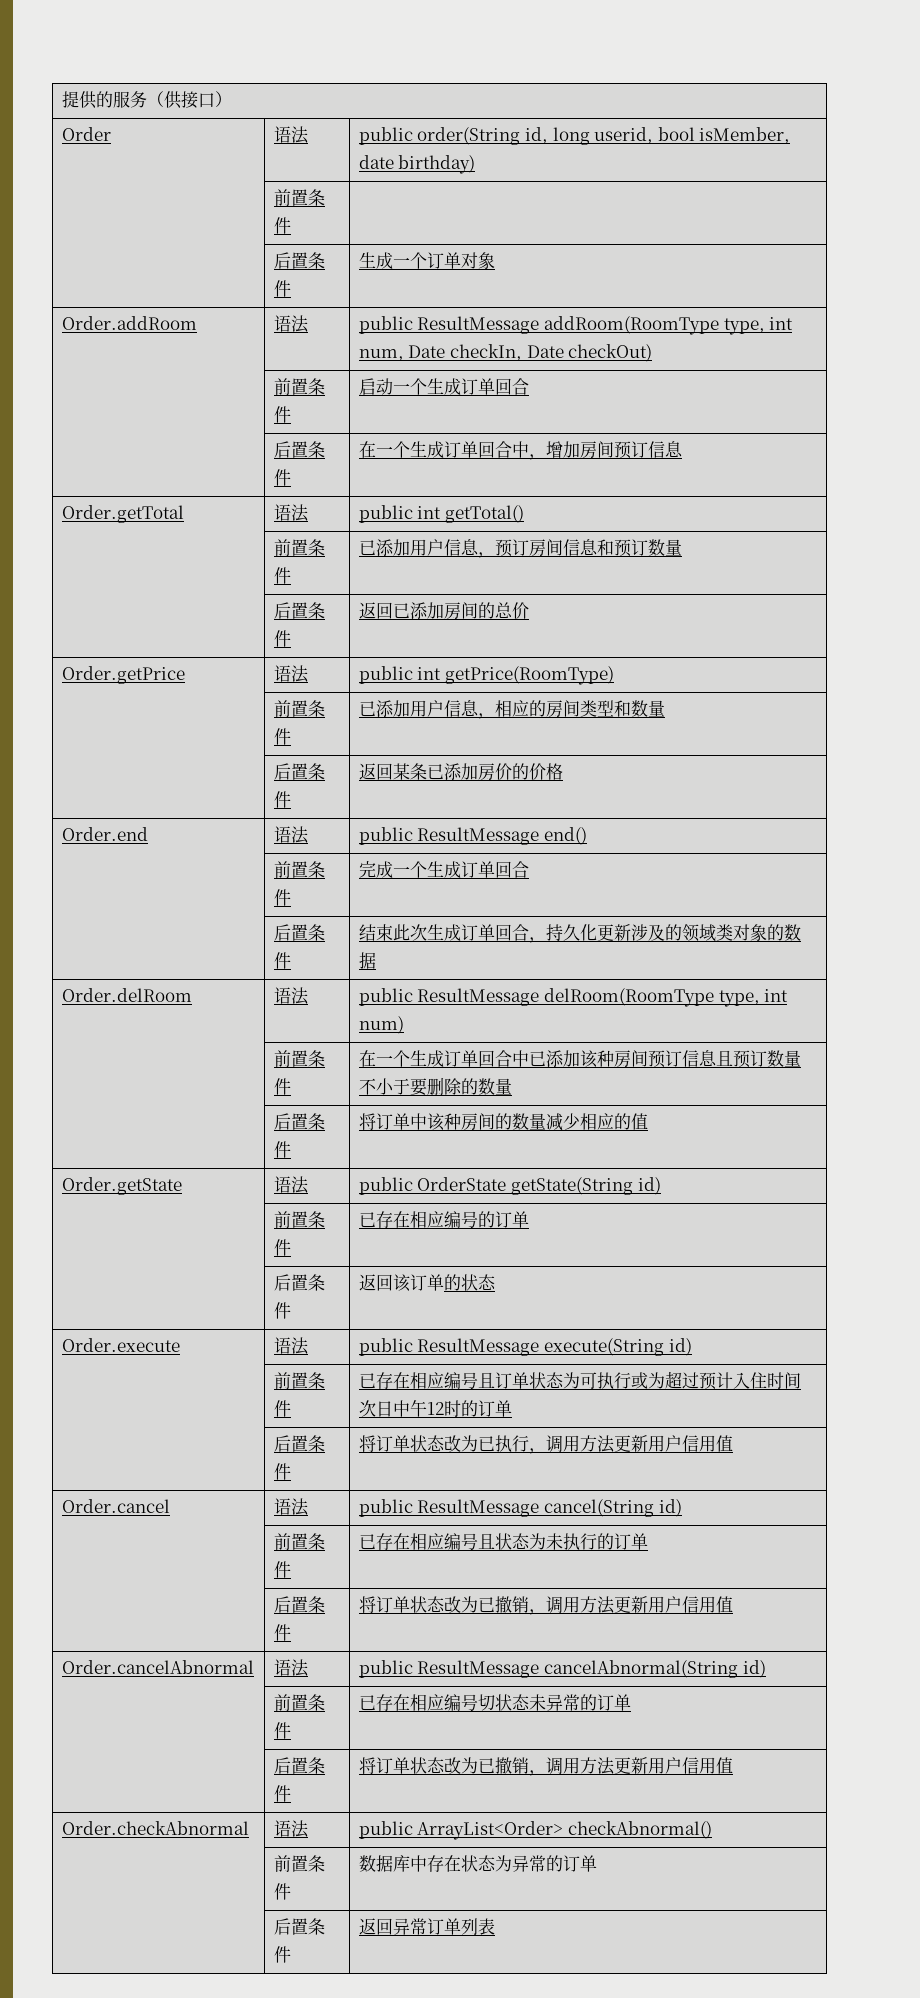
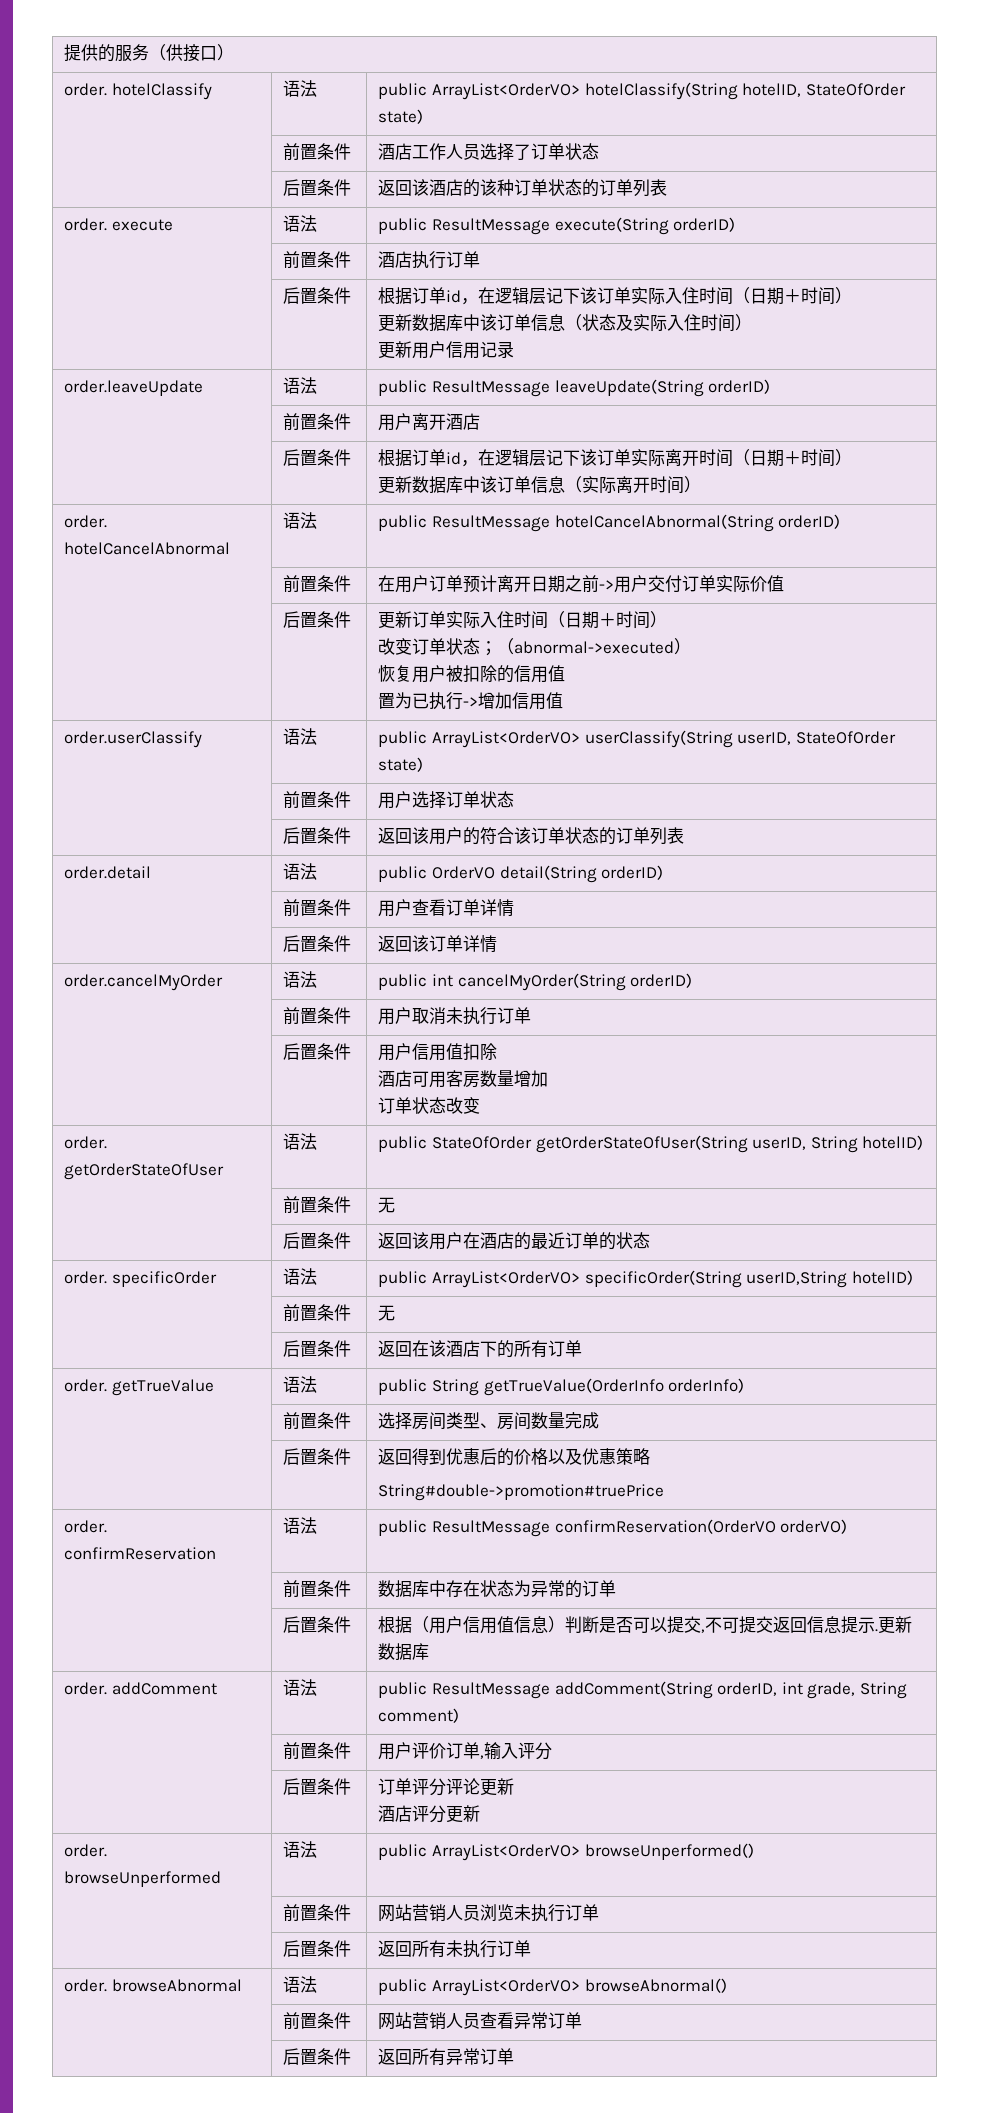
[61,127,111,141] [273,126,309,144] [358,127,791,145] [358,155,476,174] [273,189,325,206] [273,217,291,234] [273,252,325,269] [273,280,291,297] [358,252,495,269] [61,316,197,330] [273,315,309,333] [358,316,794,335] [358,344,653,362] [273,378,325,395] [273,406,291,423] [358,378,529,395] [273,441,325,458] [273,469,291,486] [358,441,683,460] [61,505,184,523] [273,504,309,522] [358,505,525,523] [273,539,325,556] [273,567,291,584] [358,539,682,558] [273,602,325,619] [273,630,291,647] [358,602,529,620] [61,666,185,684] [273,665,309,683] [358,666,615,685] [273,700,325,717] [273,728,291,745] [358,700,665,719] [273,763,325,780] [273,791,291,808] [358,763,563,781] [61,827,148,841] [273,826,309,844] [358,827,588,845] [273,861,325,878] [273,889,291,906] [358,861,529,878] [273,924,325,941] [273,952,291,969] [358,924,801,943] [358,952,376,969] [61,988,192,1002] [273,987,309,1005] [358,988,789,1007] [358,1016,404,1034] [273,1050,325,1067] [273,1078,291,1095] [358,1050,801,1068] [358,1077,512,1096] [273,1113,325,1130] [273,1141,291,1158] [358,1113,648,1131] [61,1177,182,1195] [273,1176,309,1194] [358,1177,661,1195] [273,1211,325,1228] [273,1239,291,1256] [358,1211,529,1228] Order | 语法 | public order(String id, long userid, bool isMember, date birthday) // | 前置条件 | // | 后置条件 | 生成一个订单对象 // Order.addRoom | 语法 | public ResultMessage addRoom(RoomType type, int num, Date checkIn, Date checkOut) // | 前置条件 | 启动一个生成订单回合 // | 后置条件 | 在一个生成订单回合中，增加房间预订信息 // Order.getTotal | 语法 | public int getTotal() // | 前置条件 | 已添加用户信息，预订房间信息和预订数量 // | 后置条件 | 返回已添加房间的总价 // Order.getPrice | 语法 | public int getPrice(RoomType) // | 前置条件 | 已添加用户信息，相应的房间类型和数量 // | 后置条件 | 返回某条已添加房价的价格 // Order.end | 语法 | public ResultMessage end() // | 前置条件 | 完成一个生成订单回合 // | 后置条件 | 结束此次生成订单回合，持久化更新涉及的领域类对象的数据 // Order.delRoom | 语法 | public ResultMessage delRoom(RoomType type, int num) // | 前置条件 | 在一个生成订单回合中已添加该种房间预订信息且预订数量不小于要删除的数量 // | 后置条件 | 将订单中该种房间的数量减少相应的值 // Order.getState | 语法 | public OrderState getState(String id) // | 前置条件 | 已存在相应编号的订单 -> [64,83,212,100] [283,80,318,97] [378,82,906,100] [378,109,424,124] [283,143,352,161] [378,143,600,161] [283,179,352,196] [378,179,668,197] [64,218,173,231] [283,215,318,232] [378,217,736,235] [283,251,352,269] [378,251,481,269] [283,287,352,304] [378,287,853,305] [378,314,753,332] [378,341,515,359] [64,380,204,396] [283,377,318,394] [378,379,771,397] [283,413,352,431] [378,413,481,431] [283,449,352,466] [378,449,853,467] [378,476,702,494] [64,515,108,528] [64,542,231,555] [283,512,318,529] [378,514,841,532] [283,575,352,593] [378,575,785,593] [283,611,352,628] [378,611,668,629] [378,638,692,656] [378,665,566,683] [378,692,564,710] [64,731,203,748] [283,728,318,745] [378,730,896,748] [378,757,424,772] [283,791,352,809] [378,791,515,809] [283,827,352,844] [378,827,685,845] [64,866,152,879] [283,863,318,880] [378,865,664,883] [283,899,352,917] [378,899,515,917] order. hotelClassify | 语法 | public ArrayList<OrderVO> hotelClassify(String hotelID, StateOfOrder state) // | 前置条件 | 酒店工作人员选择了订单状态 // | 后置条件 | 返回该酒店的该种订单状态的订单列表 // order. execute | 语法 | public ResultMessage execute(String orderID) // | 前置条件 | 酒店执行订单 // | 后置条件 | 根据订单id，在逻辑层记下该订单实际入住时间（日期＋时间） // 更新数据库中该订单信息（状态及实际入住时间） // 更新用户信用记录 // order.leaveUpdate | 语法 | public ResultMessage leaveUpdate(String orderID) // | 前置条件 | 用户离开酒店 // | 后置条件 | 根据订单id，在逻辑层记下该订单实际离开时间（日期＋时间） // 更新数据库中该订单信息（实际离开时间） // order. hotelCancelAbnormal | 语法 | public ResultMessage hotelCancelAbnormal(String orderID) // | 前置条件 | 在用户订单预计离开日期之前->用户交付订单实际价值 // | 后置条件 | 更新订单实际入住时间（日期＋时间） // 改变订单状态；（abnormal->executed） // 恢复用户被扣除的信用值 // 置为已执行->增加信用值 // order.userClassify | 语法 | public ArrayList<OrderVO> userClassify(String userID, StateOfOrder state) // | 前置条件 | 用户选择订单状态 // | 后置条件 | 返回该用户的符合该订单状态的订单列表 // order.detail | 语法 | public OrderVO detail(String orderID) // | 前置条件 | 用户查看订单详情
[443,1274,496,1291] [61,1338,180,1352] [273,1337,309,1355] [358,1338,692,1356] [273,1372,325,1389] [273,1400,291,1417] [358,1371,801,1390] [358,1400,512,1417] [273,1435,325,1452] [273,1463,291,1480] [358,1435,733,1454] [61,1499,170,1513] [273,1498,309,1516] [358,1499,682,1517] [273,1533,325,1550] [273,1561,291,1578] [358,1533,648,1550] [273,1596,325,1613] [273,1624,291,1641] [358,1596,733,1615] [61,1660,254,1674] [273,1659,309,1677] [358,1660,766,1678] [273,1694,325,1711] [273,1722,291,1739] [358,1694,631,1711] [273,1757,325,1774] [273,1785,291,1802] [358,1757,733,1776] [61,1821,249,1835] [273,1820,309,1838] [358,1821,713,1840] 的状态 // Order.execute | 语法 | public ResultMessage execute(String id) // | 前置条件 | 已存在相应编号且订单状态为可执行或为超过预计入住时间次日中午12时的订单 // | 后置条件 | 将订单状态改为已执行，调用方法更新用户信用值 // Order.cancel | 语法 | public ResultMessage cancel(String id) // | 前置条件 | 已存在相应编号且状态为未执行的订单 // | 后置条件 | 将订单状态改为已撤销，调用方法更新用户信用值 // Order.cancelAbnormal | 语法 | public ResultMessage cancelAbnormal(String id) // | 前置条件 | 已存在相应编号切状态未异常的订单 // | 后置条件 | 将订单状态改为已撤销，调用方法更新用户信用值 // Order.checkAbnormal | 语法 | public ArrayList<Order> checkAbnormal() -> [463,935,498,953] [64,974,224,991] [283,971,318,988] [378,973,693,991] [283,1007,352,1025] [378,1007,532,1025] [283,1043,352,1060] [378,1043,498,1061] [378,1070,549,1088] [378,1097,481,1114] [64,1136,108,1149] [64,1163,225,1180] [283,1133,318,1150] [378,1135,924,1153] [283,1196,352,1214] [378,1197,396,1213] [283,1232,352,1249] [378,1232,651,1250] [64,1271,217,1287] [283,1268,318,1285] [378,1270,913,1288] [283,1304,352,1322] [378,1305,396,1321] [283,1340,352,1357] [378,1340,583,1358] [64,1379,214,1396] [283,1376,318,1393] [378,1378,745,1396] [283,1412,352,1430] [378,1412,600,1430] [283,1448,352,1465] [378,1448,651,1466] [378,1484,665,1501] [64,1520,108,1533] [64,1547,217,1560] [283,1517,318,1534] [378,1519,848,1537] 详情 // order.cancelMyOrder | 语法 | public int cancelMyOrder(String orderID) // | 前置条件 | 用户取消未执行订单 // | 后置条件 | 用户信用值扣除 // 酒店可用客房数量增加 // 订单状态改变 // order. getOrderStateOfUser | 语法 | public StateOfOrder getOrderStateOfUser(String userID, String hotelID) // | 前置条件 | 无 // | 后置条件 | 返回该用户在酒店的最近订单的状态 // order. specificOrder | 语法 | public ArrayList<OrderVO> specificOrder(String userID,String hotelID) // | 前置条件 | 无 // | 后置条件 | 返回在该酒店下的所有订单 // order. getTrueValue | 语法 | public String getTrueValue(OrderInfo orderInfo) // | 前置条件 | 选择房间类型、房间数量完成 // | 后置条件 | 返回得到优惠后的价格以及优惠策略 // String#double->promotion#truePrice // order. confirmReservation | 语法 | public ResultMessage confirmReservation(OrderVO orderVO)
[358,1918,495,1935] 返回异常订单列表 -> [378,1616,913,1634] [378,1643,430,1661] [64,1682,217,1695] [283,1679,318,1696] [378,1681,907,1699] [378,1708,460,1723] [283,1742,352,1760] [378,1742,553,1760] [283,1778,352,1795] [378,1778,515,1796] [378,1805,481,1823] [64,1844,108,1857] [64,1871,222,1887] [283,1841,318,1858] [378,1843,754,1861] [283,1904,352,1922] [378,1904,600,1922] [283,1940,352,1957] [378,1940,532,1958] [64,1979,242,1992] [283,1976,318,1993] [378,1978,727,1996] [283,2012,352,2030] [378,2012,583,2030] [283,2048,352,2065] [378,2048,515,2066] 根据（用户信用值信息）判断是否可以提交,不可提交返回信息提示.更新数据库 // order. addComment | 语法 | public ResultMessage addComment(String orderID, int grade, String comment) // | 前置条件 | 用户评价订单,输入评分 // | 后置条件 | 订单评分评论更新 // 酒店评分更新 // order. browseUnperformed | 语法 | public ArrayList<OrderVO> browseUnperformed() // | 前置条件 | 网站营销人员浏览未执行订单 // | 后置条件 | 返回所有未执行订单 // order. browseAbnormal | 语法 | public ArrayList<OrderVO> browseAbnormal() // | 前置条件 | 网站营销人员查看异常订单 // | 后置条件 | 返回所有异常订单

